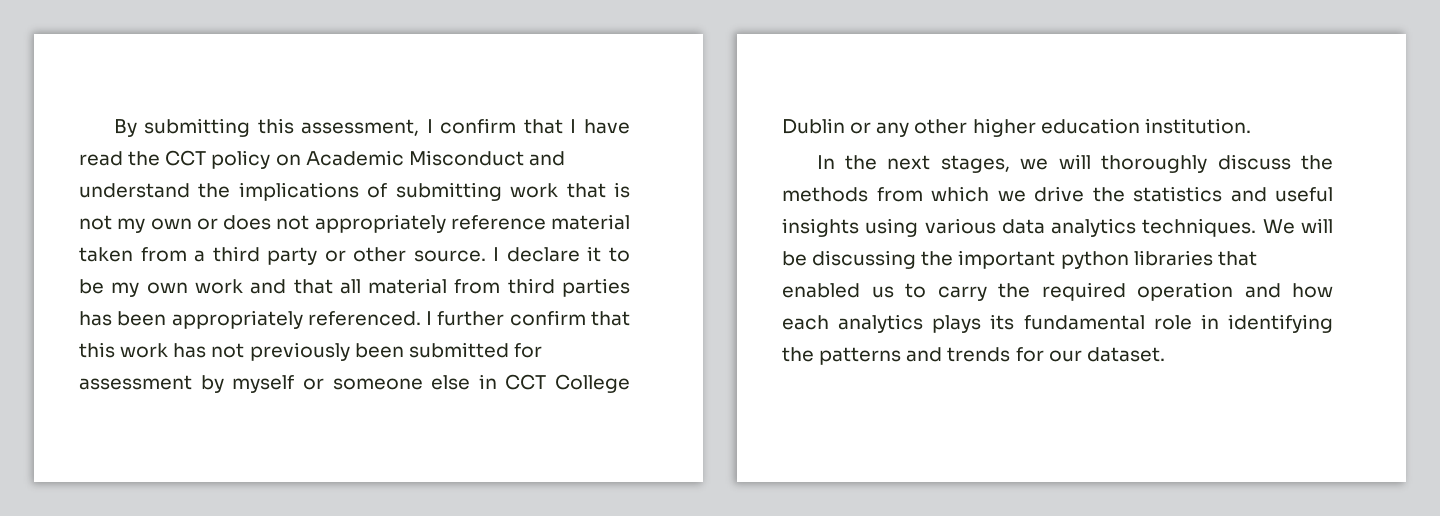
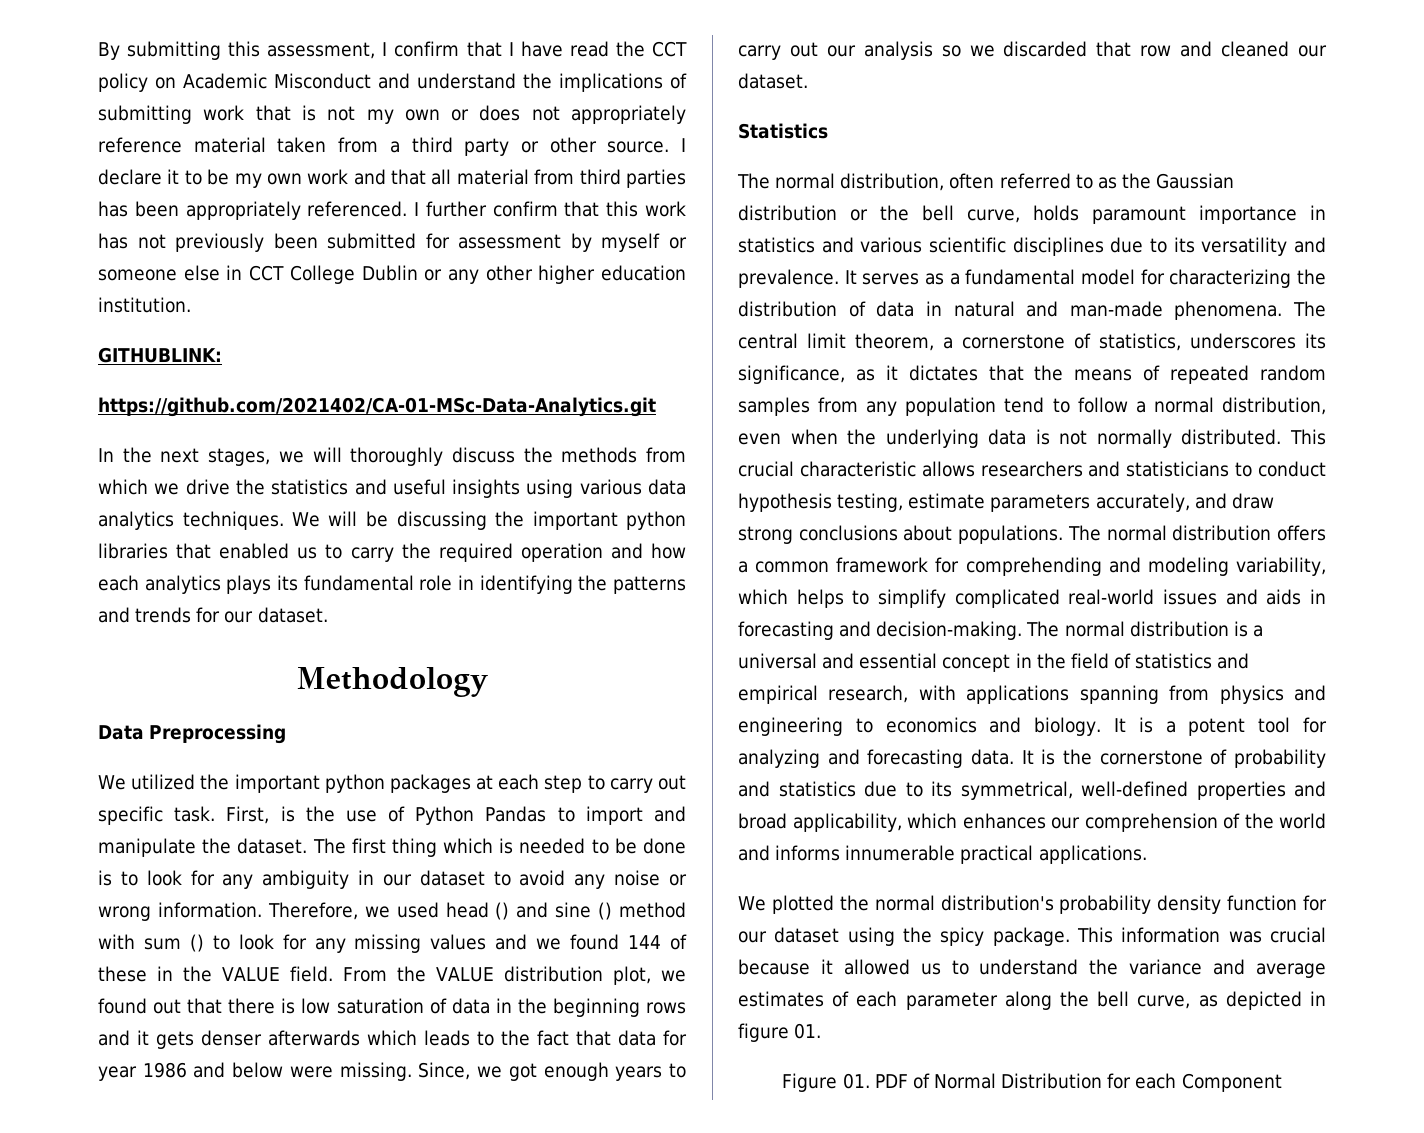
(1251, 126) none -> [98,347,222,363] [98,397,656,417] // GITHUBLINK: // https://github.com/2021402/CA-01-MSc-Data-Analytics.git
(1165, 354) none -> [296,667,488,697] [98,724,287,744] [98,774,686,793] [98,806,686,825] [98,838,686,857] [98,870,687,889] [98,902,686,921] [98,934,687,953] [98,966,686,985] [98,998,686,1017] [98,1030,687,1049] [98,1062,687,1081] [738,41,1327,60] [738,73,808,89] [738,123,828,139] [737,173,1235,191] [738,205,1326,224] [738,237,1326,256] [738,269,1326,288] [738,301,1326,320] [738,333,1326,351] [738,365,1326,384] [738,397,1327,416] [738,429,1326,448] [738,461,1326,477] [738,493,1274,512] [738,525,1326,544] [738,557,1326,576] [738,589,1326,608] [738,621,1263,640] [738,653,1250,672] [738,685,1326,704] [738,717,1327,736] [738,749,1326,768] [738,781,1326,800] [738,813,1326,832] [738,845,1147,864] [738,895,1327,914] [738,927,1326,946] [738,959,1326,978] [738,991,1326,1010] [738,1023,822,1042] [782,1073,1282,1092] // Methodology // Data Preprocessing // We utilized the important python packages at each step to carry out specific task. First, is the use of Python Pandas to import and manipulate the dataset. The first thing which is needed to be done is to look for any ambiguity in our dataset to avoid any noise or wrong information. Therefore, we used head () and sine () method with sum () to look for any missing values and we found 144 of these in the VALUE field. From the VALUE distribution plot, we found out that there is low saturation of data in the beginning rows and it gets denser afterwards which leads to the fact that data for year 1986 and below were missing. Since, we got enough years to carry out our analysis so we discarded that row and cleaned our dataset. // Statistics // The normal distribution, often referred to as the Gaussian distribution or the bell curve, holds paramount importance in statistics and various scientific disciplines due to its versatility and prevalence. It serves as a fundamental model for characterizing the distribution of data in natural and man-made phenomena. The central limit theorem, a cornerstone of statistics, underscores its significance, as it dictates that the means of repeated random samples from any population tend to follow a normal distribution, even when the underlying data is not normally distributed. This crucial characteristic allows researchers and statisticians to conduct hypothesis testing, estimate parameters accurately, and draw strong conclusions about populations. The normal distribution offers a common framework for comprehending and modeling variability, which helps to simplify complicated real-world issues and aids in forecasting and decision-making. The normal distribution is a universal and essential concept in the field of statistics and empirical research, with applications spanning from physics and engineering to economics and biology. It is a potent tool for analyzing and forecasting data. It is the cornerstone of probability and statistics due to its symmetrical, well-defined properties and broad applicability, which enhances our comprehension of the world and informs innumerable practical applications. // We plotted the normal distribution's probability density function for our dataset using the spicy package. This information was crucial because it allowed us to understand the variance and average estimates of each parameter along the bell curve, as depicted in figure 01. // Figure 01. PDF of Normal Distribution for each Component

